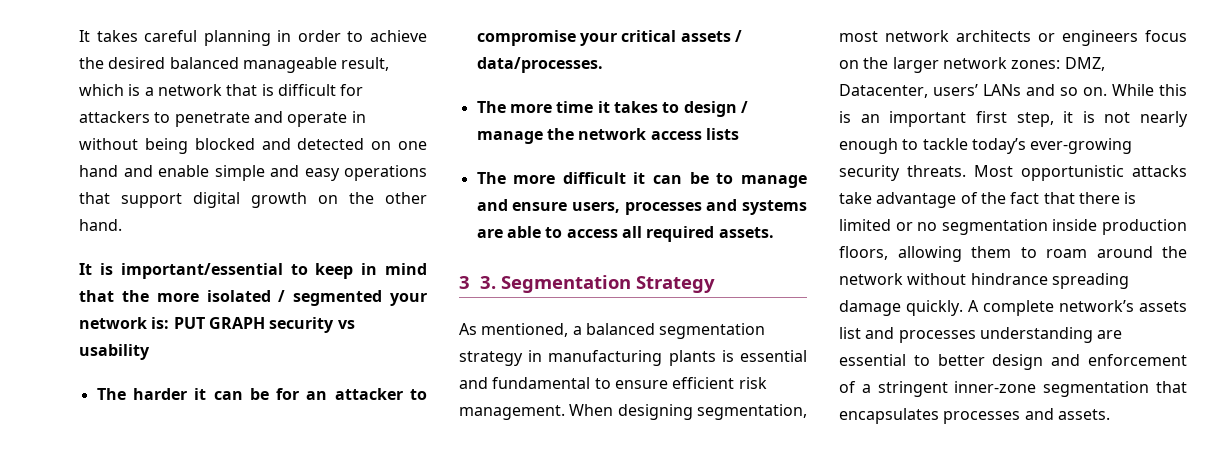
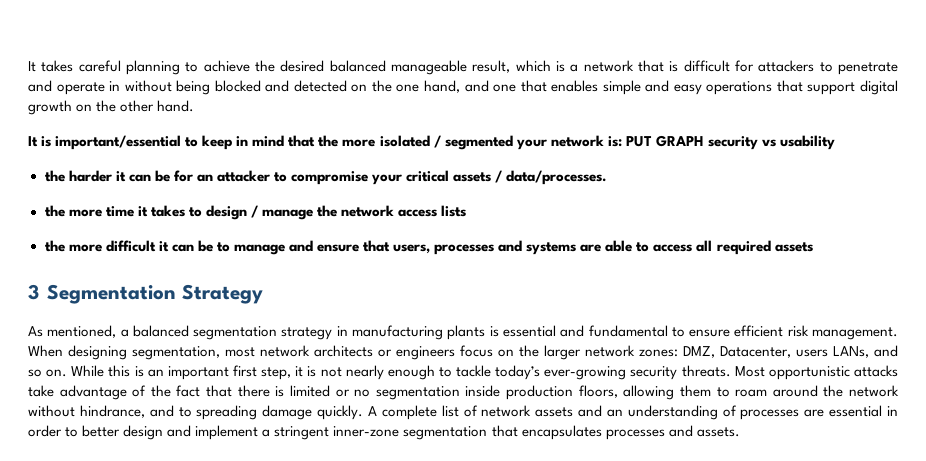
[277,30,341,42] in order -> (180, 67) none
[398,141,427,150] [79,165,209,177] one hand and enable -> [371,80,599,93] the one hand, and one that enables
[96,388,126,400] The -> [44,170,65,182] the
[476,101,506,113] The -> [44,205,65,217] the
[476,172,506,184] The -> [44,240,65,252] the
(568, 206) none -> [363,240,391,252] that
[718,227,774,238] assets. -> [774,242,813,252] assets
[479,276,496,289] 3. -> (39, 292) none
[933,84,1021,96] users’ LANs -> [796,346,869,358] users LANs,
[970,273,1048,285] hindrance -> [79,405,192,418] hindrance, and to
[1059,300,1187,312] [839,327,1123,343] [839,354,906,366] network’s assets list and processes understanding are essential -> [441,405,899,420] [28,425,62,437] list of network assets and an understanding of processes are essential in order
[1088,354,1187,366] [839,381,856,393] enforcement of -> [195,425,259,440] implement

